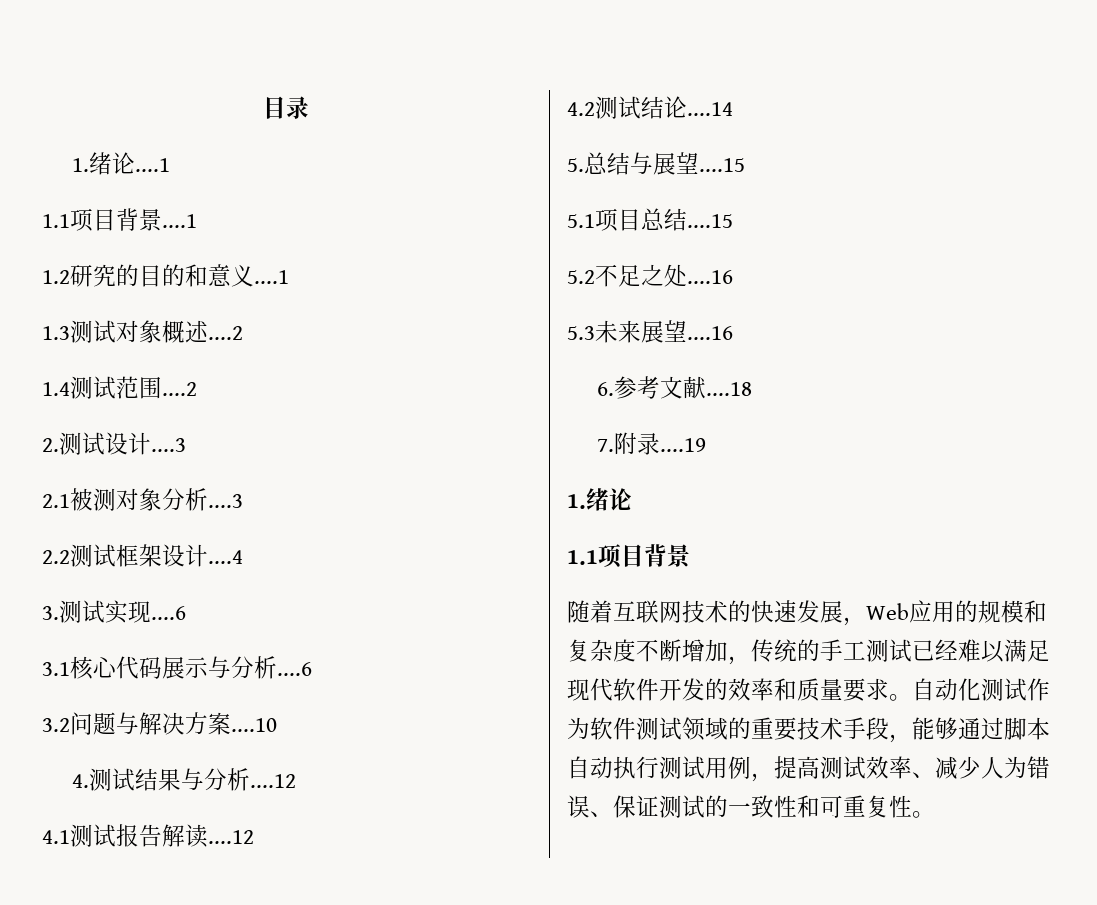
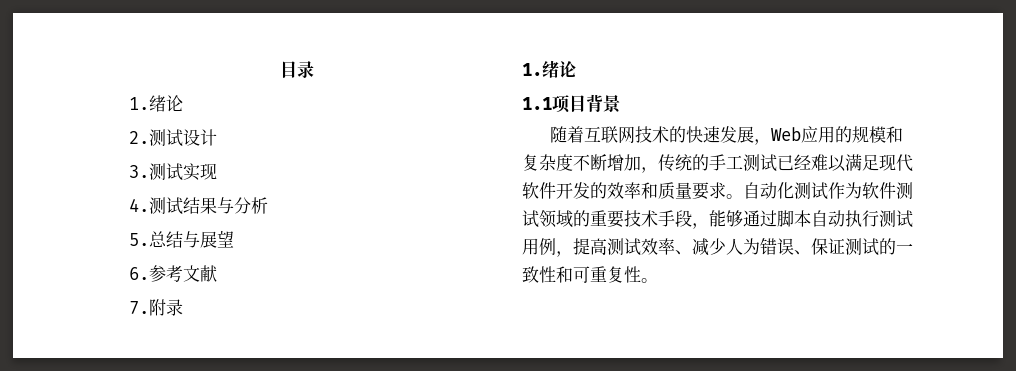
[134,158,170,172] [42,208,197,232] [42,264,289,287] [42,320,243,343] [42,376,197,399] [42,432,186,455] [42,488,243,511] [42,544,243,567] [42,600,186,624] [42,656,312,680] [42,712,277,735] ....1 // 1.1项目背景....1 // 1.2研究的目的和意义....1 // 1.3测试对象概述....2 // 1.4测试范围....2 // 2.测试设计....3 // 2.1被测对象分析....3 // 2.2测试框架设计....4 // 3.测试实现....6 // 3.1核心代码展示与分析....6 // 3.2问题与解决方案....10 -> [128,129,217,147] [128,163,217,181] // 2.测试设计 // 3.测试实现
[249,774,296,788] [42,824,254,848] [567,96,733,119] [567,152,745,175] [567,208,733,232] [567,264,733,287] [567,320,733,343] ....12 // 4.1测试报告解读....12 // 4.2测试结论....14 // 5.总结与展望....15 // 5.1项目总结....15 // 5.2不足之处....16 // 5.3未来展望....16 -> [128,230,234,248] // 5.总结与展望
[705,382,752,396] ....18 -> (217, 273) none
[659,438,706,452] ....19 -> (183, 307) none

